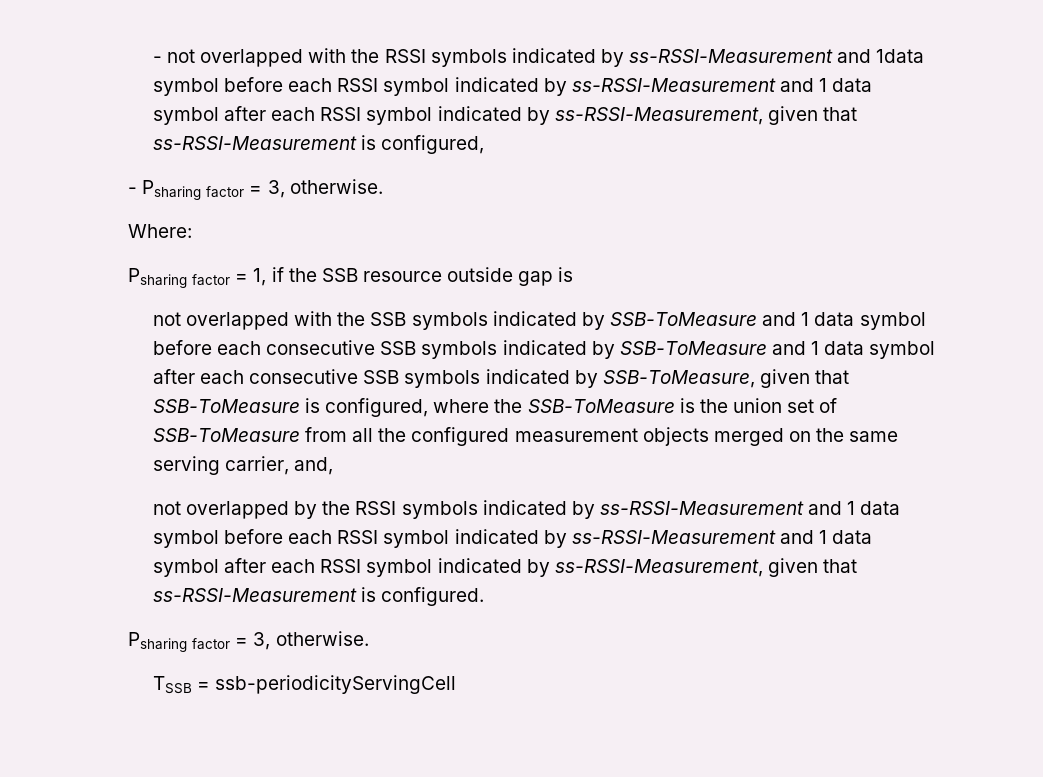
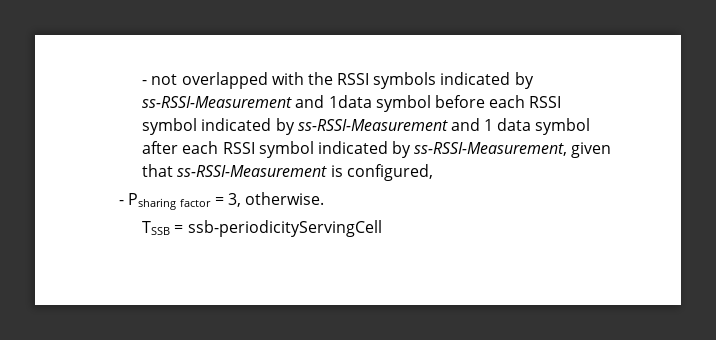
[127,224,192,238] [127,267,574,288] [152,311,926,330] [152,340,936,359] [152,369,850,388] [152,398,838,417] [152,427,899,446] [152,456,334,475] [152,500,901,519] [152,529,873,548] [152,558,858,577] [152,587,485,606] [127,631,369,652] // Where: // Psharing factor = 1, if the SSB resource outside gap is // not overlapped with the SSB symbols indicated by SSB-ToMeasure and 1 data symbol before each consecutive SSB symbols indicated by SSB-ToMeasure and 1 data symbol after each consecutive SSB symbols indicated by SSB-ToMeasure, given that SSB-ToMeasure is configured, where the SSB-ToMeasure is the union set of SSB-ToMeasure from all the configured measurement objects merged on the same serving carrier, and, // not overlapped by the RSSI symbols indicated by ss-RSSI-Measurement and 1 data symbol before each RSSI symbol indicated by ss-RSSI-Measurement and 1 data symbol after each RSSI symbol indicated by ss-RSSI-Measurement, given that ss-RSSI-Measurement is configured. // Psharing factor = 3, otherwise. -> (325, 198) none

